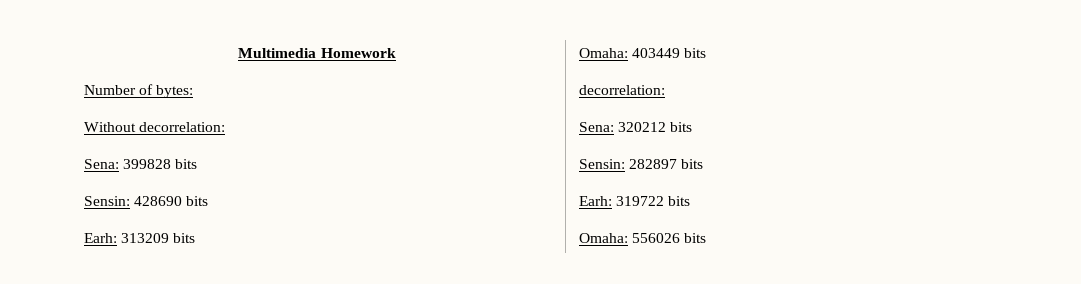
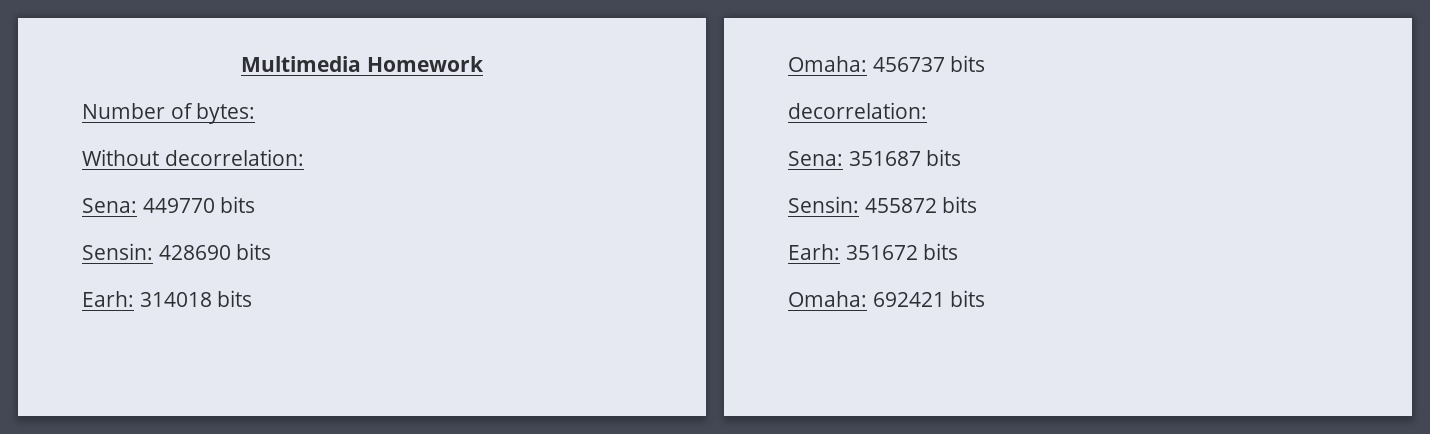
[123,159,172,169] 399828 -> [142,198,215,213] 449770
[121,233,196,243] [579,48,681,58] 313209 bits // Omaha: 403449 -> [139,290,253,307] [788,56,945,72] 314018 bits // Omaha: 456737
[618,122,693,132] [579,159,704,169] [579,196,691,206] [579,233,681,243] 320212 bits // Sensin: 282897 bits // Earh: 319722 bits // Omaha: 556026 -> [848,149,962,166] [788,196,978,213] [788,243,959,260] [788,291,945,307] 351687 bits // Sensin: 455872 bits // Earh: 351672 bits // Omaha: 692421

